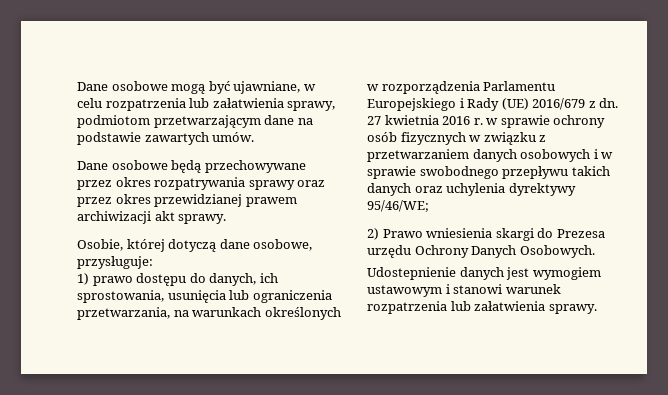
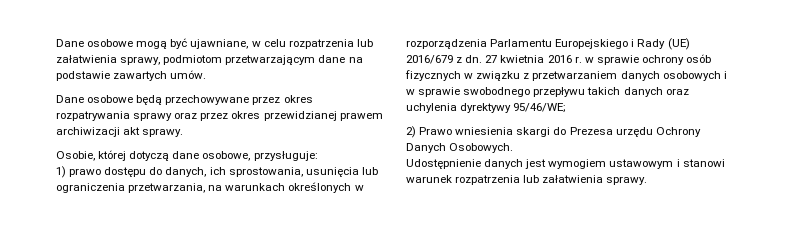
[367,267,456,280] Udostepnienie -> [406,159,481,169] Udostępnienie

